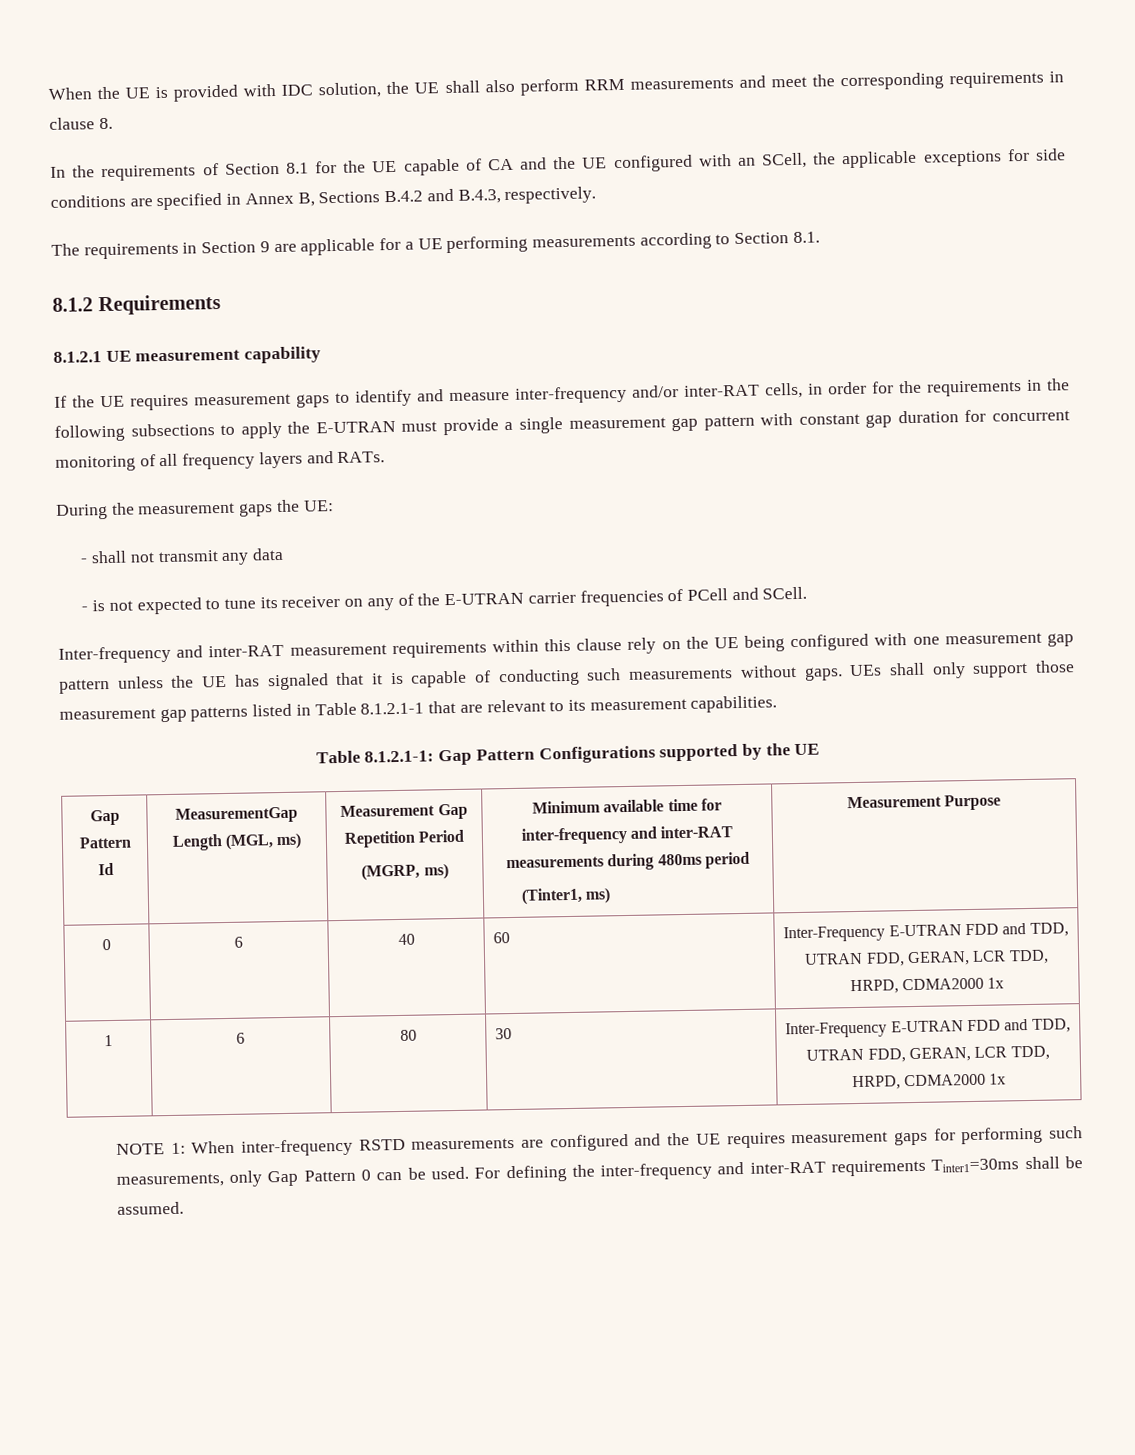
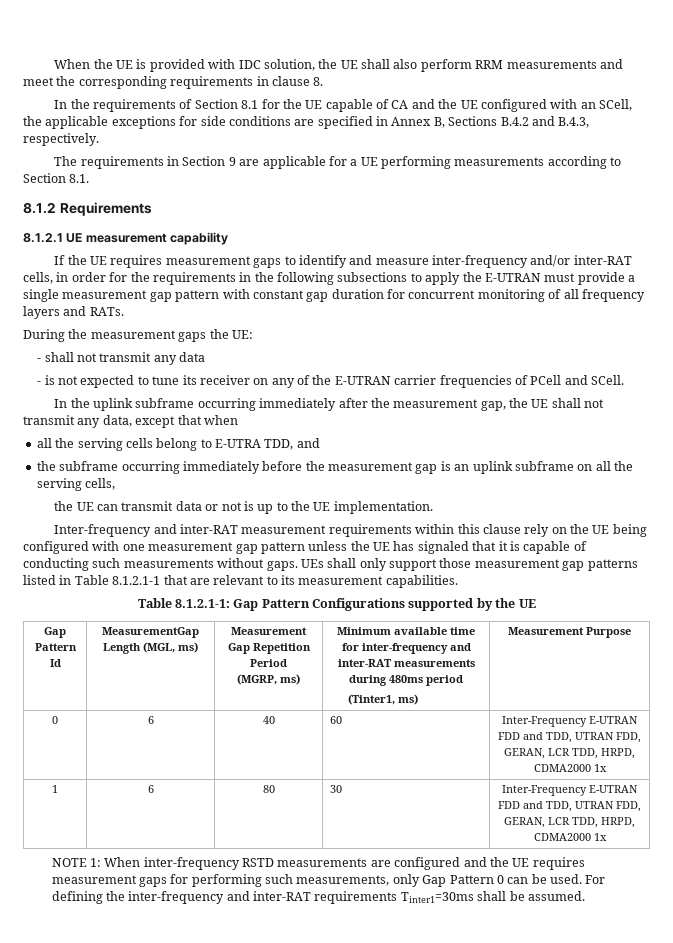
(808, 593) none -> [54,398,605,411] [23,415,238,428] [36,438,320,451] [36,461,633,474] [36,478,116,491] [54,501,433,514] // In the uplink subframe occurring immediately after the measurement gap, the UE shall not transmit any data, except that when // all the serving cells belong to E-UTRA TDD, and // the subframe occurring immediately before the measurement gap is an uplink subframe on all the serving cells, // the UE can transmit data or not is up to the UE implementation.

